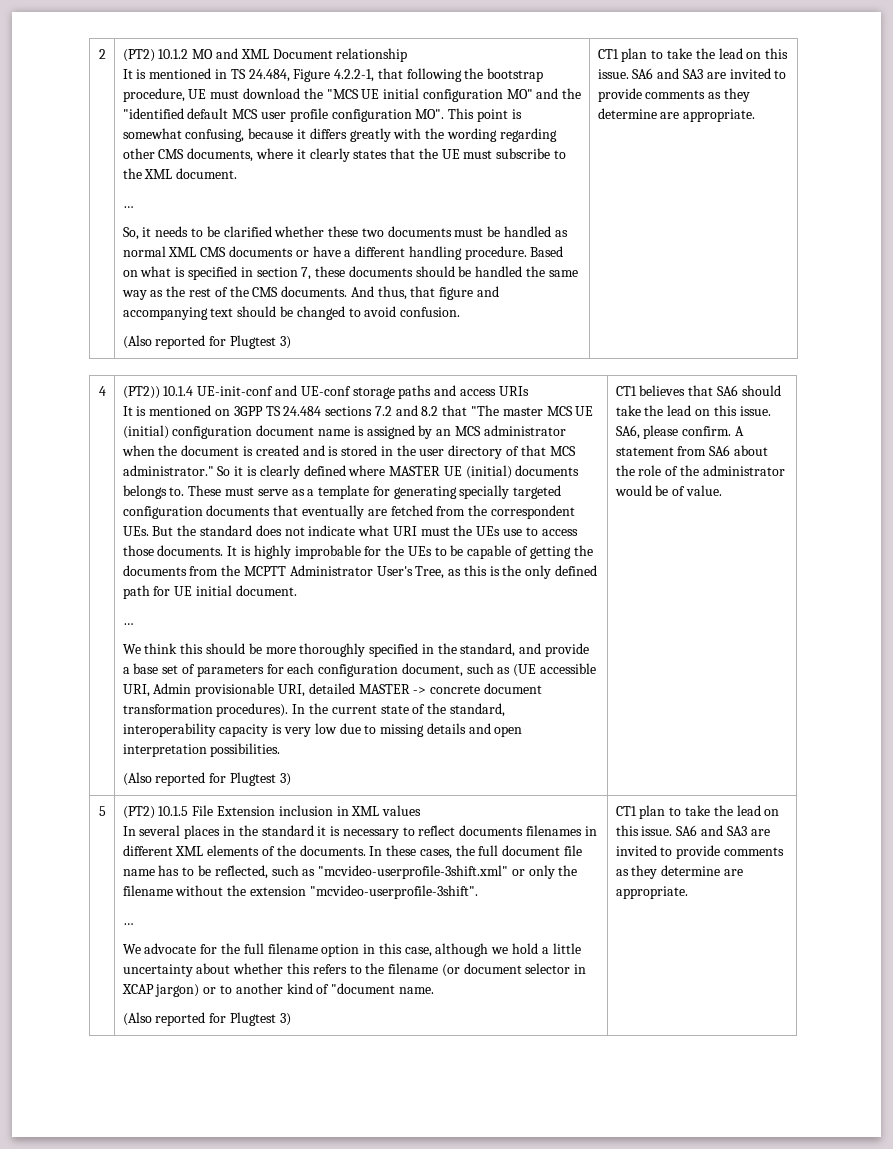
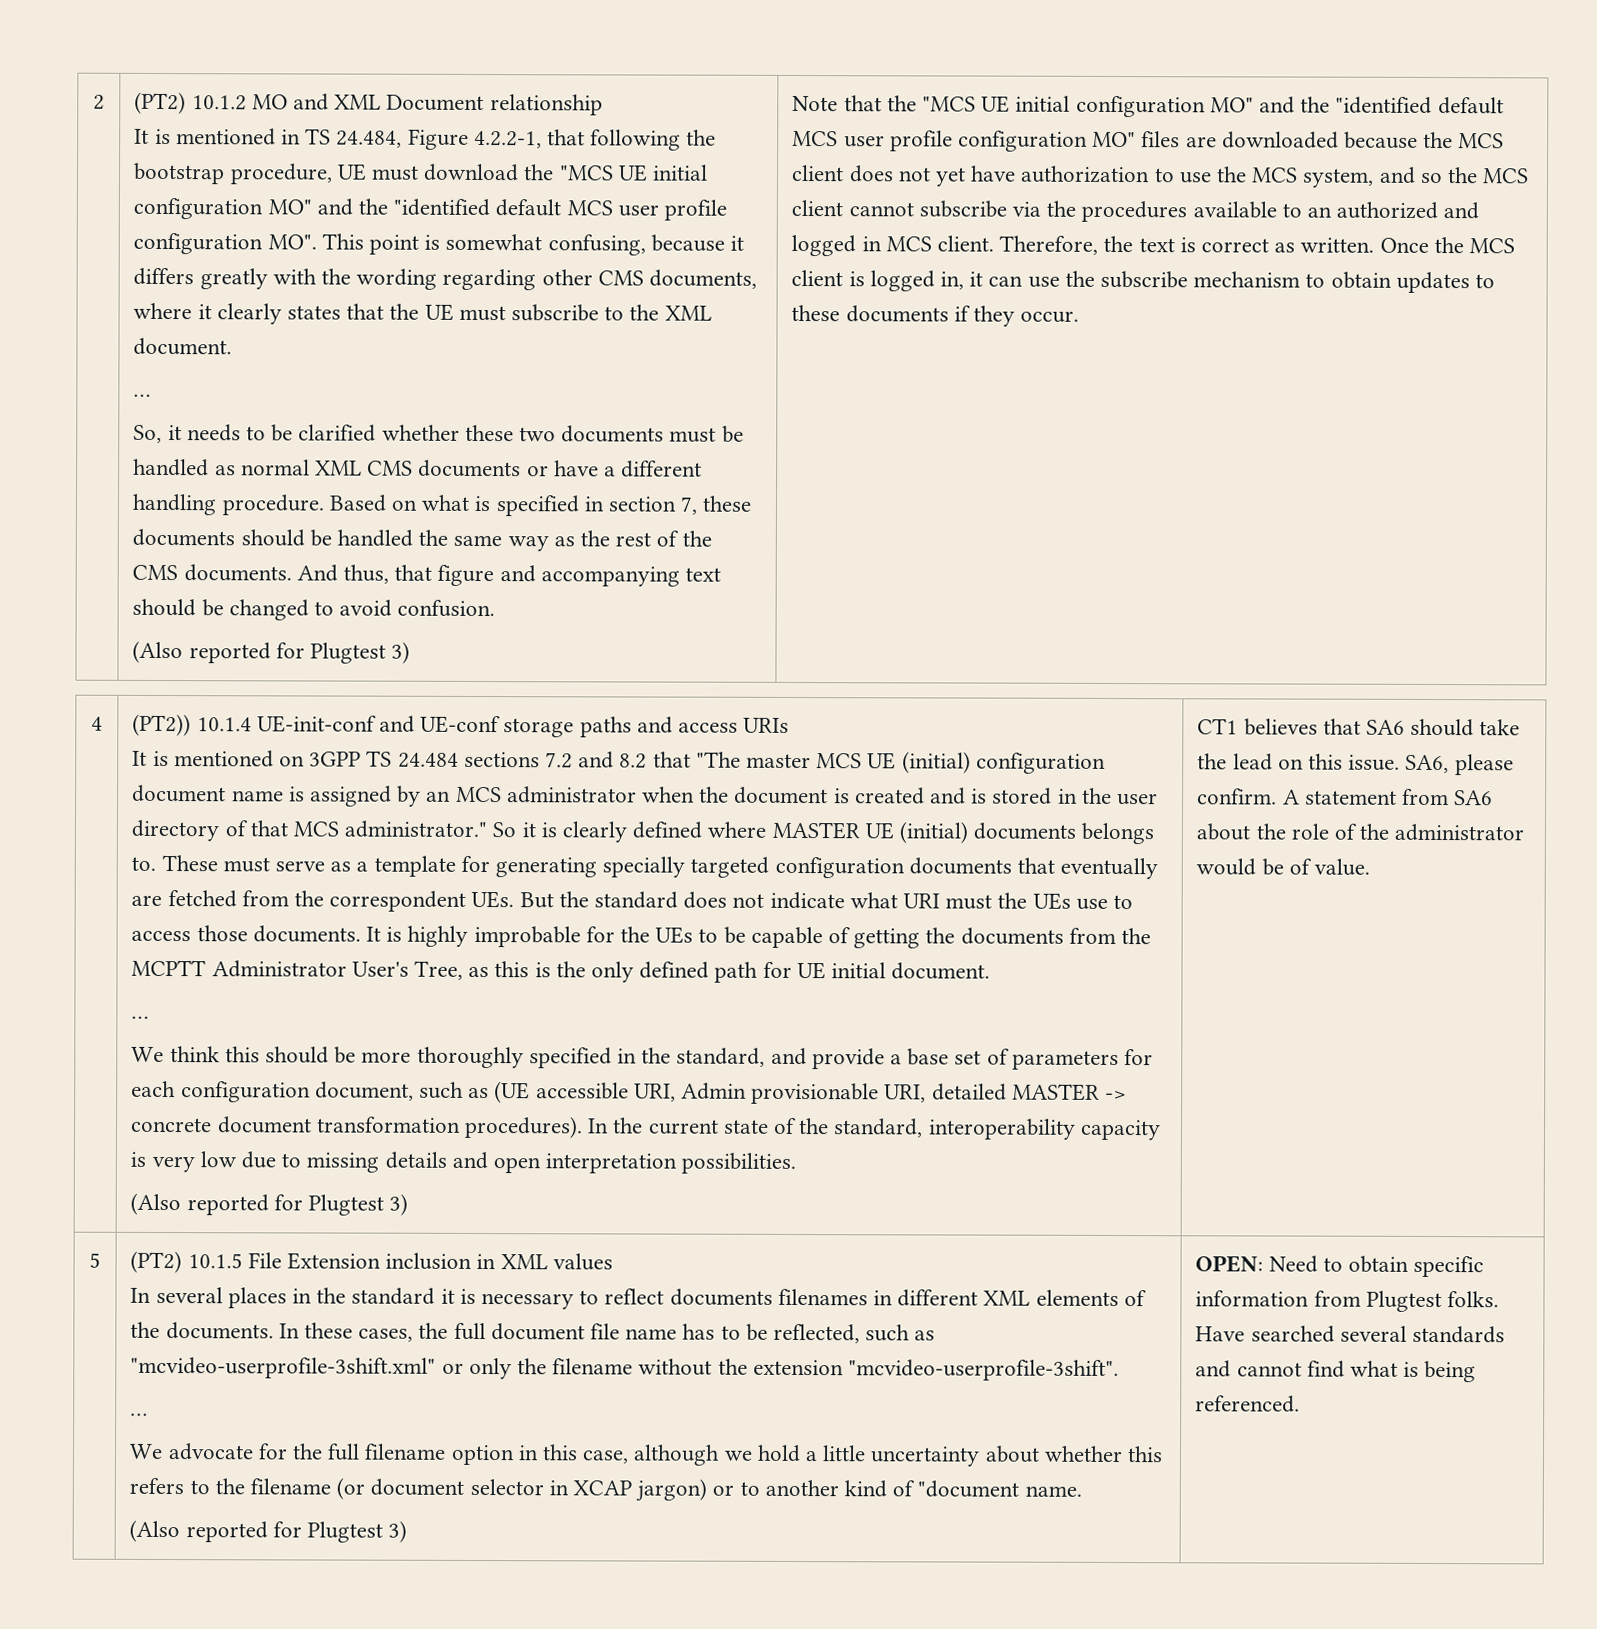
[597,48,789,62] [597,68,787,79] [597,88,750,102] [597,108,756,122] CT1 plan to take the lead on this issue. SA6 and SA3 are invited to provide comments as they determine are appropriate. -> [792,95,1504,118] [792,130,1505,152] [791,164,1530,188] [791,199,1480,223] [791,234,1516,257] [791,269,1496,294] [791,304,1080,327] Note that the "MCS UE initial configuration MO" and the "identified default MCS user profile configuration MO" files are downloaded because the MCS client does not yet have authorization to use the MCS system, and so the MCS client cannot subscribe via the procedures available to an authorized and logged in MCS client. Therefore, the text is correct as written. Once the MCS client is logged in, it can use the subscribe mechanism to obtain updates to these documents if they occur.
[615,805,780,819] [615,825,770,836] [615,845,784,859] [615,865,743,879] [615,886,688,899] CT1 plan to take the lead on this issue. SA6 and SA3 are invited to provide comments as they determine are appropriate. -> [1195,1255,1485,1278] [1195,1290,1499,1313] [1195,1325,1505,1344] [1195,1360,1477,1383] [1195,1395,1301,1413] OPEN: Need to obtain specific information from Plugtest folks. Have searched several standards and cannot find what is being referenced.

